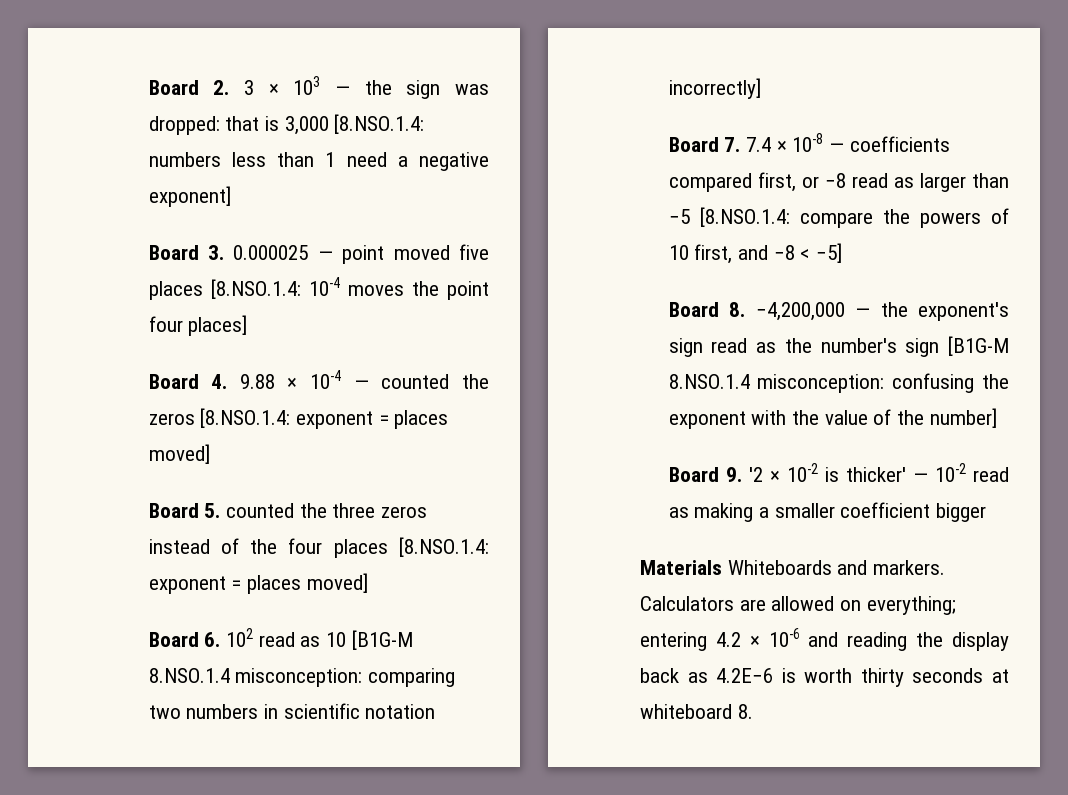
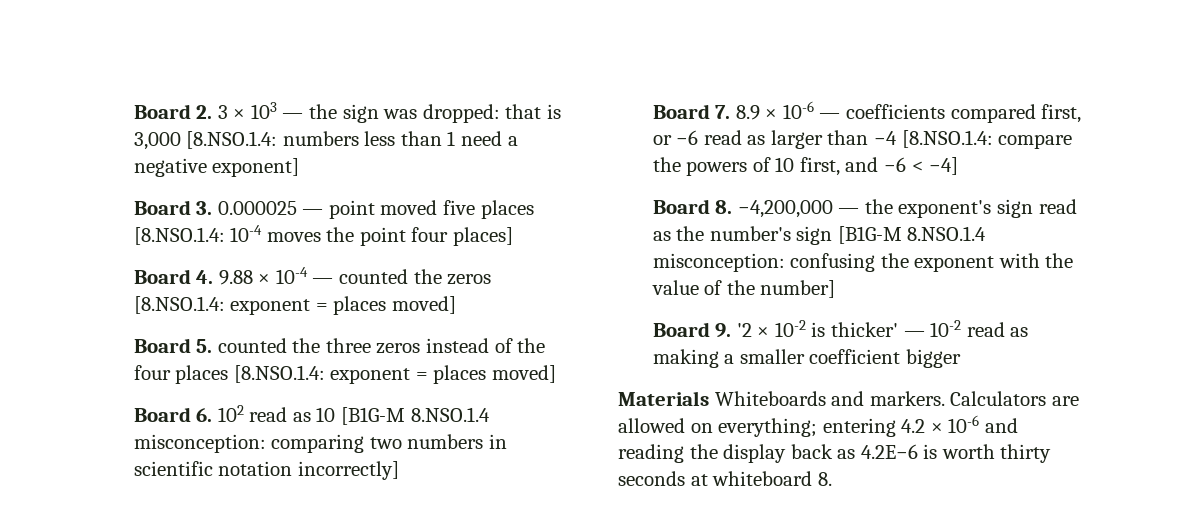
[745,133,824,152] 7.4 × 10-8 -> [735,101,814,120] 8.9 × 10-6
[824,173,846,188] −8 -> [676,130,699,145] −6
[668,209,690,224] −5 -> [874,131,898,145] −4
[773,243,842,263] −8 < −5] -> [884,157,959,175] −6 < −4]

